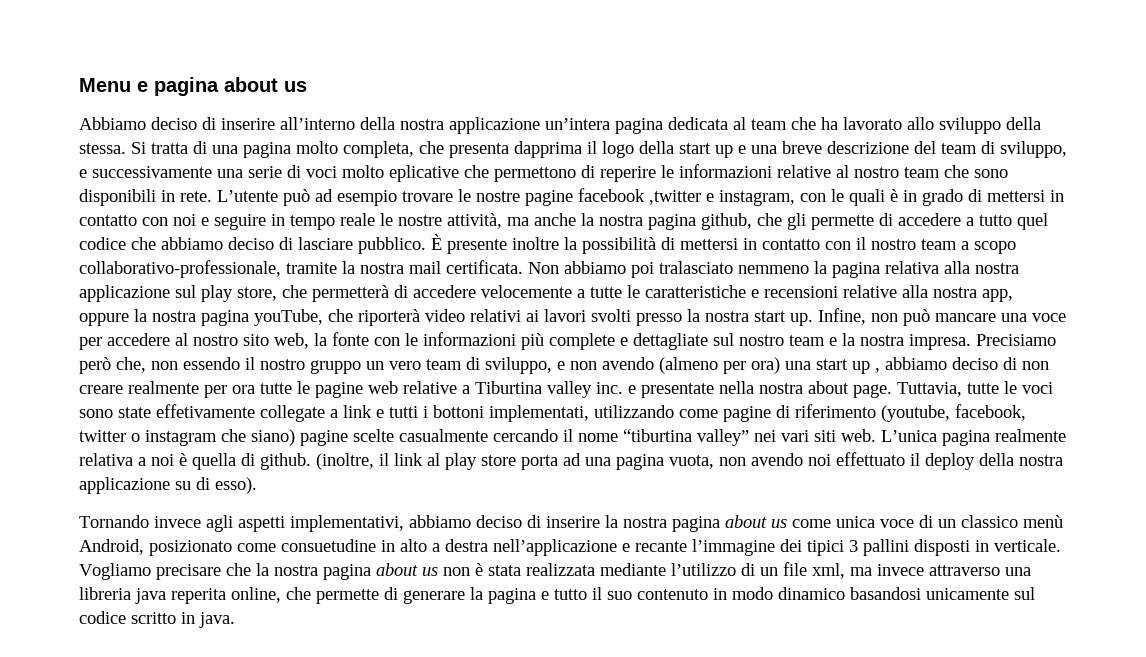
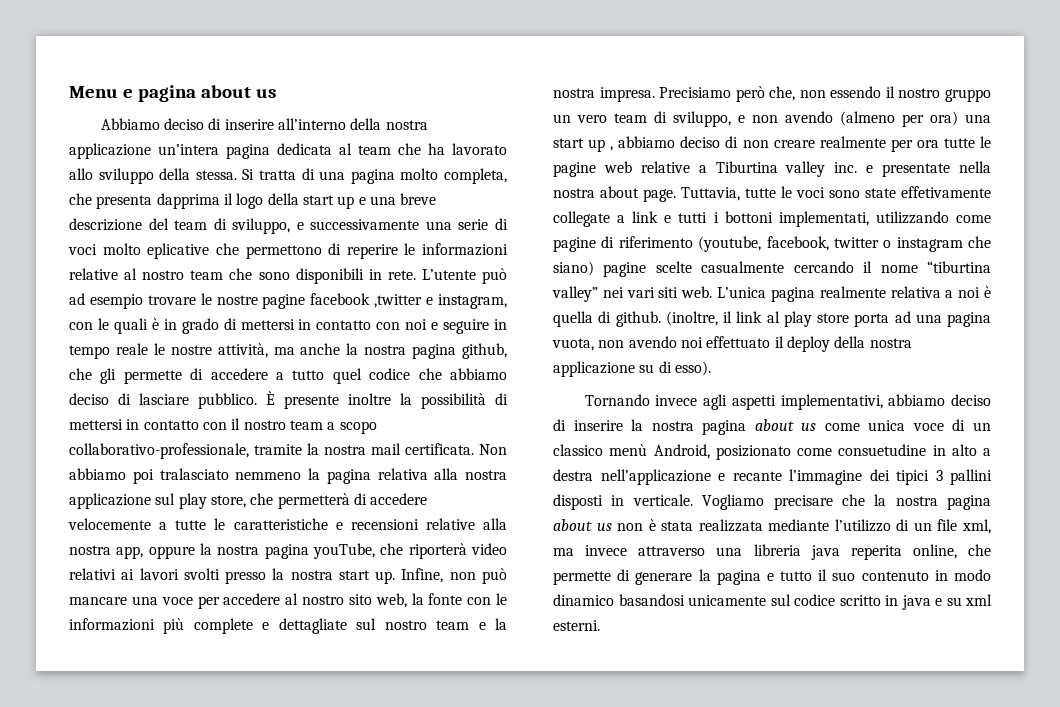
[199,612,235,628] java. -> [901,594,992,610] [553,620,600,631] java e su xml esterni.

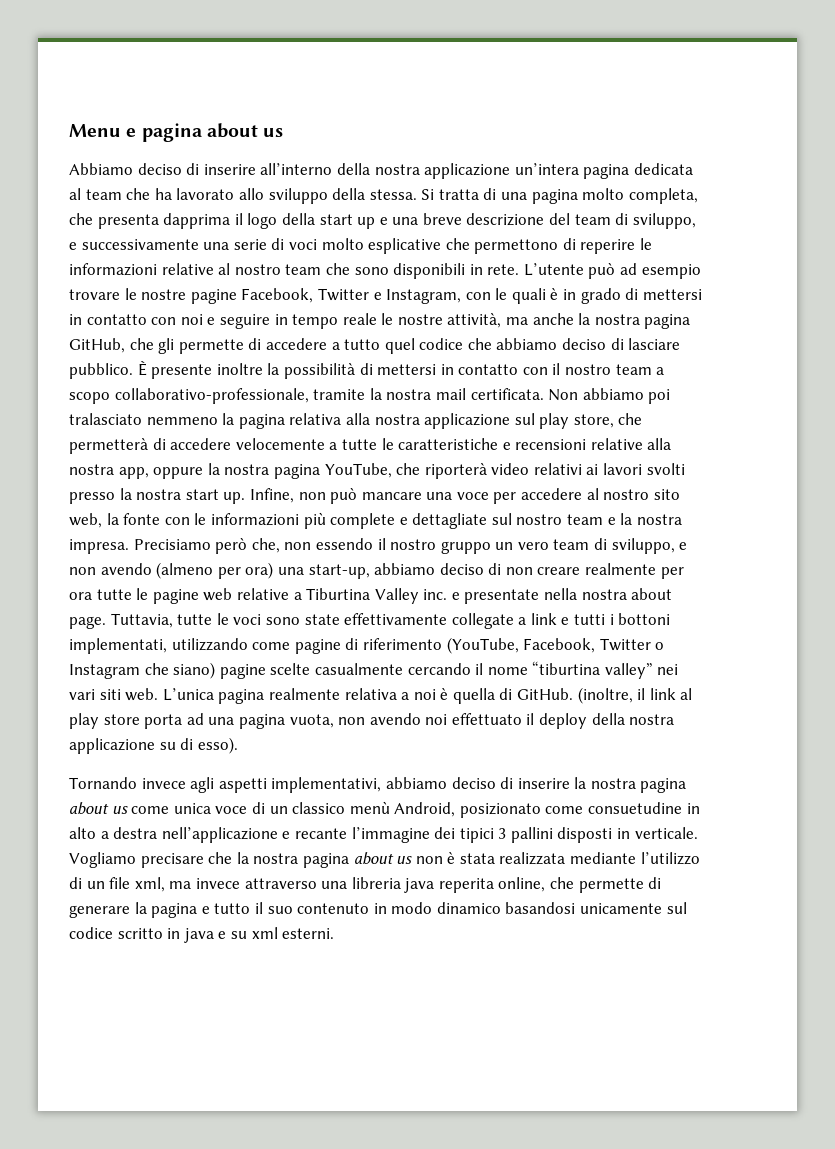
[147,243,210,259] eplicative -> [368,238,442,254] esplicative
[310,293,508,309] facebook ,twitter e instagram, -> [241,288,462,304] Facebook, Twitter e Instagram,
[461,343,507,359] github, -> [69,338,125,353] GitHub,
[313,543,375,559] youTube, -> [324,463,392,478] YouTube,
[553,138,614,152] start up , -> [308,564,370,579] start-up,
[785,161,826,177] valley -> [374,588,419,604] Valley
[901,186,991,198] effetivamente -> [344,613,448,625] effettivamente
[698,236,963,252] (youtube, facebook, twitter o instagram -> [446,637,665,654] [69,664,140,679] (YouTube, Facebook, Twitter o Instagram
[615,311,661,327] github. -> [517,688,574,700] GitHub.

